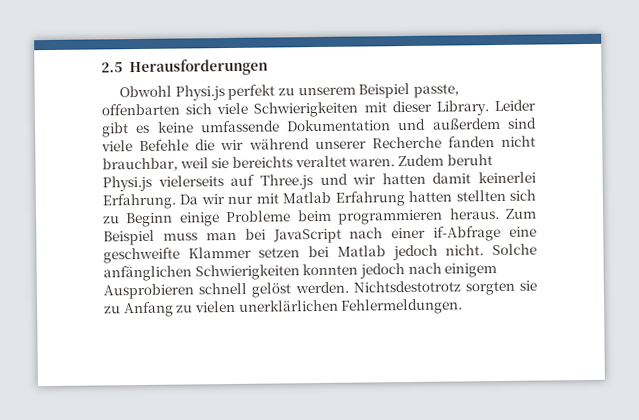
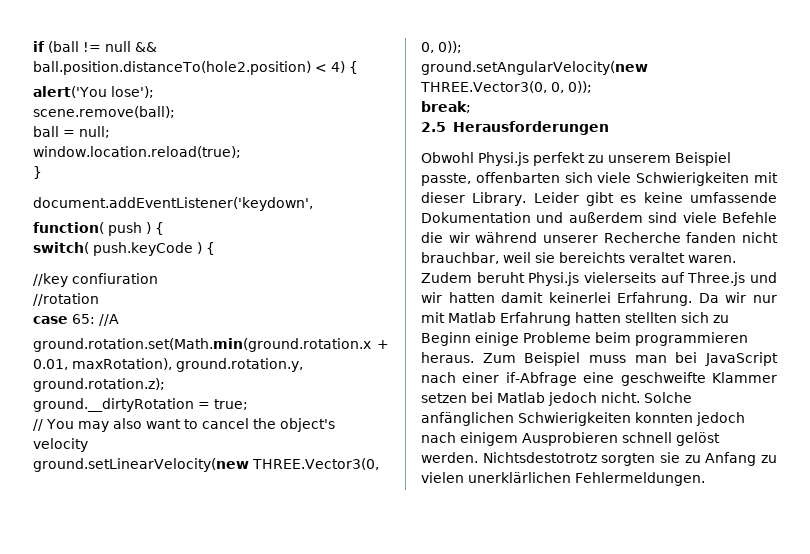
(101, 67) none -> [33,41,157,53] [33,61,358,75] [33,86,154,98] [33,106,175,118] [33,126,110,138] [33,146,241,158] [33,166,42,179] [33,197,313,211] [33,222,164,236] [33,242,215,256] [33,273,158,287] [33,293,99,306] [33,314,119,326] [33,338,389,352] [33,358,303,372] [33,378,165,392] [33,398,248,412] [33,418,335,432] [33,438,88,452] [33,458,379,472] [421,41,462,53] [421,61,648,75] [420,81,592,93] [421,101,471,113] if (ball != null && ball.position.distanceTo(hole2.position) < 4) { // alert('You lose'); // scene.remove(ball); // ball = null; // window.location.reload(true); // } // document.addEventListener('keydown', // function( push ) { // switch( push.keyCode ) { // //key confiuration // //rotation // case 65: //A // ground.rotation.set(Math.min(ground.rotation.x + 0.01, maxRotation), ground.rotation.y, ground.rotation.z); // ground.__dirtyRotation = true; // // You may also want to cancel the object's velocity // ground.setLinearVelocity(new THREE.Vector3(0, 0, 0)); // ground.setAngularVelocity(new THREE.Vector3(0, 0, 0)); // break; //

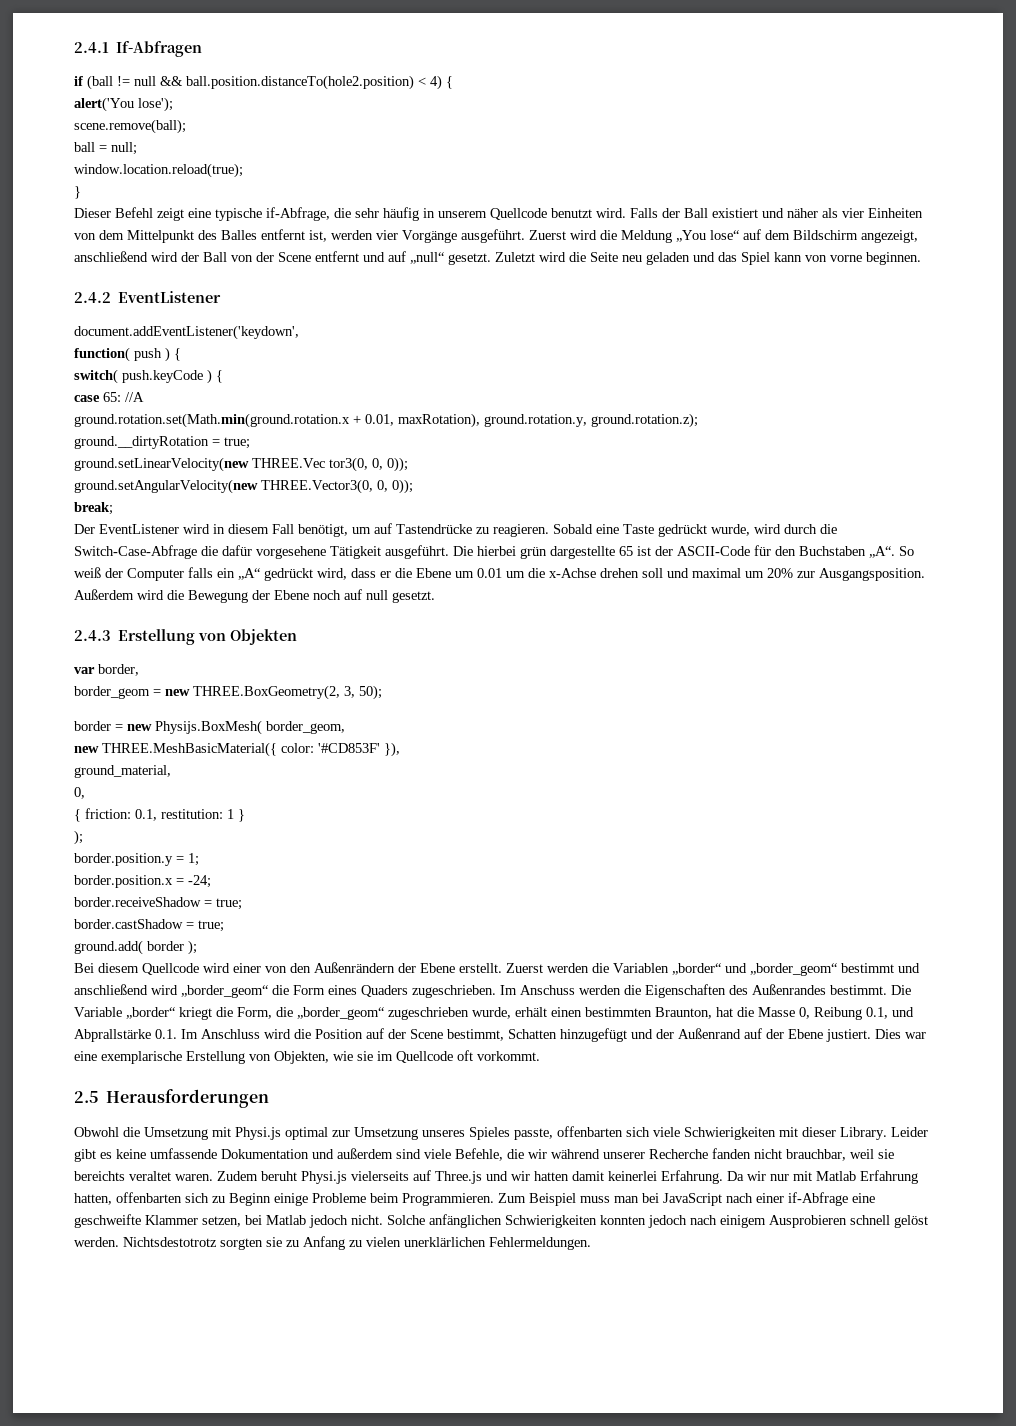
(33, 46) none -> [74,41,203,57] 2.4.1 If-Abfragen //
(42, 172) none -> [74,207,923,221] [74,229,918,243] [74,251,921,265] [74,291,222,303] // Dieser Befehl zeigt eine typische if-Abfrage, die sehr häufig in unserem Quellcode benutzt wird. Falls der Ball existiert und näher als vier Einheiten von dem Mittelpunkt des Balles entfernt ist, werden vier Vorgänge ausgeführt. Zuerst wird die Meldung „You lose“ auf dem Bildschirm angezeigt, anschließend wird der Ball von der Scene entfernt und auf „null“ gesetzt. Zuletzt wird die Seite neu geladen und das Spiel kann von vorne beginnen. // 2.4.2 EventListener
[33,273,158,287] [33,293,99,306] // //key confiuration // //rotation -> (223, 376) none
[33,418,335,432] [33,438,88,452] // // You may also want to cancel the object's velocity -> (250, 443) none
[251,458,379,470] THREE.Vector3(0, -> [252,457,368,472] THREE.Vec tor3(0,
[421,121,609,135] [421,152,731,166] 2.5 Herausforderungen // Obwohl Physi.js perfekt zu unserem Beispiel -> [74,523,837,537] [74,545,914,559] [74,567,925,581] [74,589,435,603] [74,629,298,645] [74,664,139,676] [74,685,382,700] [74,720,345,735] [74,742,400,757] [74,765,171,778] [74,787,85,799] [74,808,245,822] [74,830,83,845] [74,853,199,866] [74,875,211,888] [74,897,242,910] [74,919,224,932] [74,940,197,955] [74,962,920,976] [74,984,911,998] [74,1007,914,1020] [74,1028,926,1042] [74,1050,540,1064] [74,1089,270,1108] [74,1127,510,1140] Der EventListener wird in diesem Fall benötigt, um auf Tastendrücke zu reagieren. Sobald eine Taste gedrückt wurde, wird durch die Switch-Case-Abfrage die dafür vorgesehene Tätigkeit ausgeführt. Die hierbei grün dargestellte 65 ist der ASCII-Code für den Buchstaben „A“. So weiß der Computer falls ein „A“ gedrückt wird, dass er die Ebene um 0.01 um die x-Achse drehen soll und maximal um 20% zur Ausgangsposition. Außerdem wird die Bewegung der Ebene noch auf null gesetzt. // 2.4.3 Erstellung von Objekten // var border, // border_geom = new THREE.BoxGeometry(2, 3, 50); // border = new Physijs.BoxMesh( border_geom, // new THREE.MeshBasicMaterial({ color: '#CD853F' }), // ground_material, // 0, // { friction: 0.1, restitution: 1 } // ); // border.position.y = 1; // border.position.x = -24; // border.receiveShadow = true; // border.castShadow = true; // ground.add( border ); // Bei diesem Quellcode wird einer von den Außenrändern der Ebene erstellt. Zuerst werden die Variablen „border“ und „border_geom“ bestimmt und anschließend wird „border_geom“ die Form eines Quaders zugeschrieben. Im Anschuss werden die Eigenschaften des Außenrandes bestimmt. Die Variable „border“ kriegt die Form, die „border_geom“ zugeschrieben wurde, erhält einen bestimmten Braunton, hat die Masse 0, Reibung 0.1, und Abprallstärke 0.1. Im Anschluss wird die Position auf der Scene bestimmt, Schatten hinzugefügt und der Außenrand auf der Ebene justiert. Dies war eine exemplarische Erstellung von Objekten, wie sie im Quellcode oft vorkommt. // 2.5 Herausforderungen // Obwohl die Umsetzung mit Physi.js optimal zur Umsetzung unseres Spieles
[722,212,777,223] Befehle -> [455,1148,503,1161] Befehle,
[575,312,677,323] hatten stellten -> [74,1192,182,1205] hatten, offenbarten
[635,332,748,346] [421,352,474,363] programmieren heraus. -> [402,1193,494,1206] Programmieren.
[421,393,467,403] setzen -> [202,1216,241,1227] setzen,

